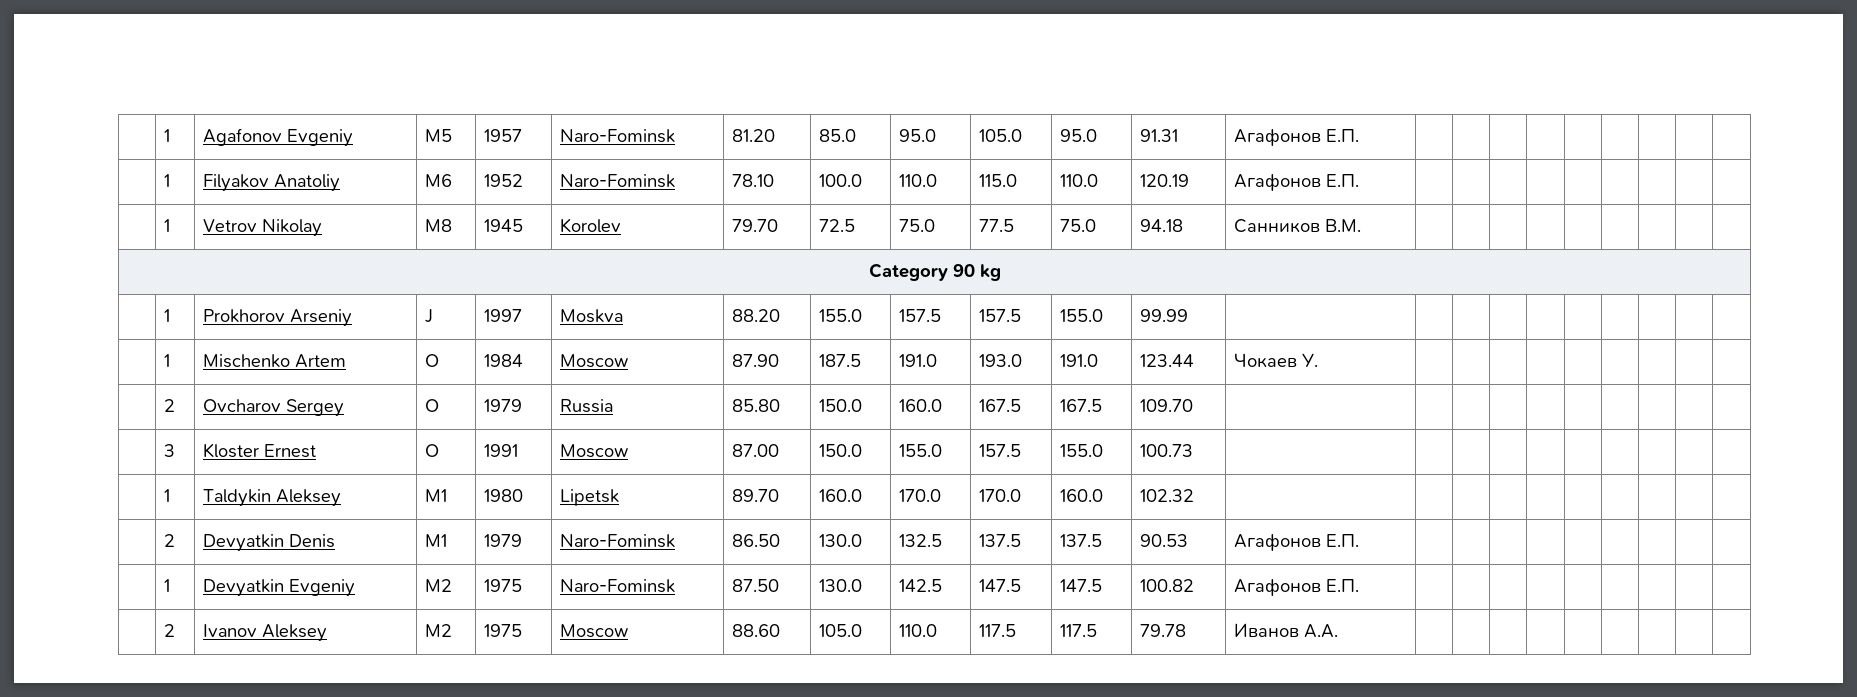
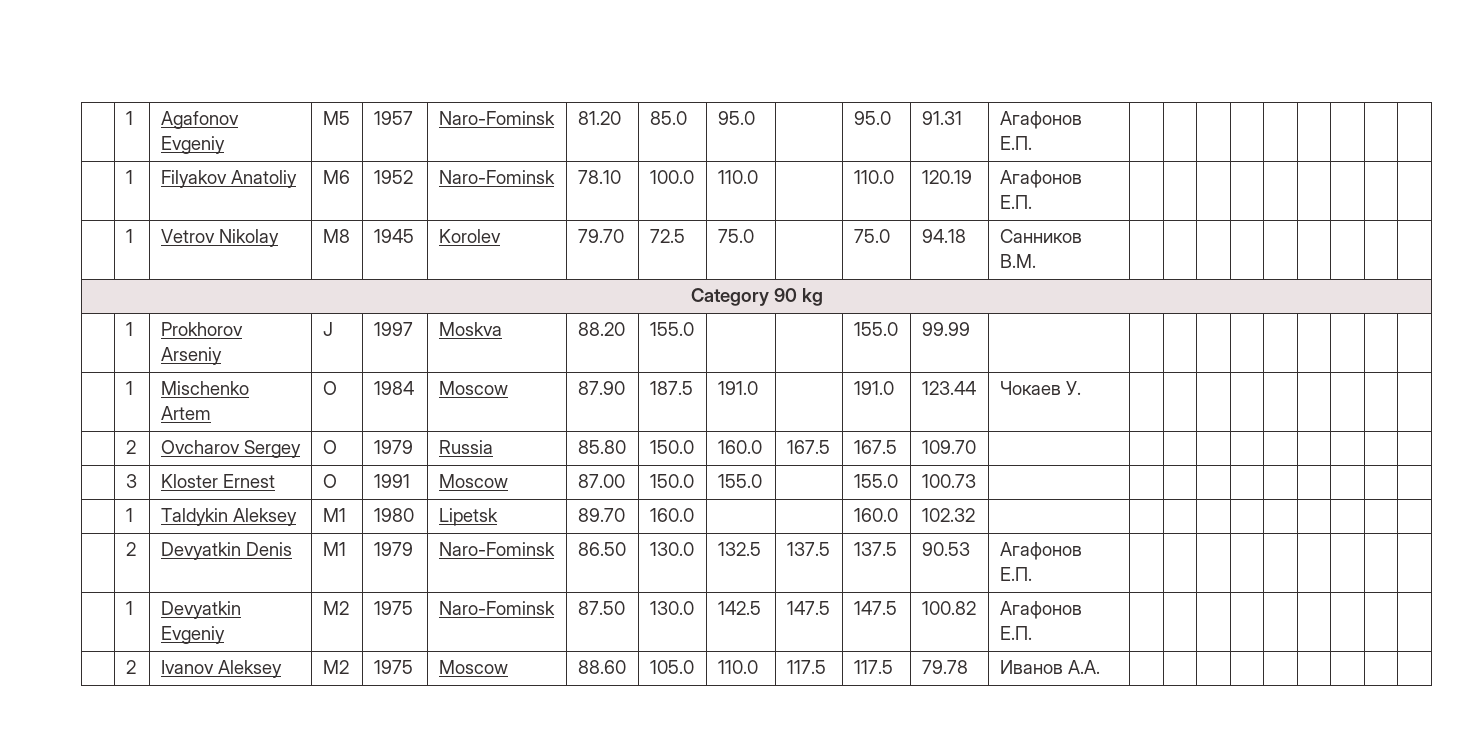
[979,129,1023,142] 105.0 -> (755, 118) none
[979,174,1018,187] 115.0 -> (758, 177) none
[979,219,1015,232] 77.5 -> (754, 236) none
[899,309,942,322] [979,309,1022,322] 157.5 | 157.5 -> (694, 329) |
[979,354,1023,367] 193.0 -> (758, 388) none
[979,444,1022,457] 157.5 -> (762, 481) none
[899,489,942,502] [979,489,1022,502] 170.0 | 170.0 -> (694, 515) |

